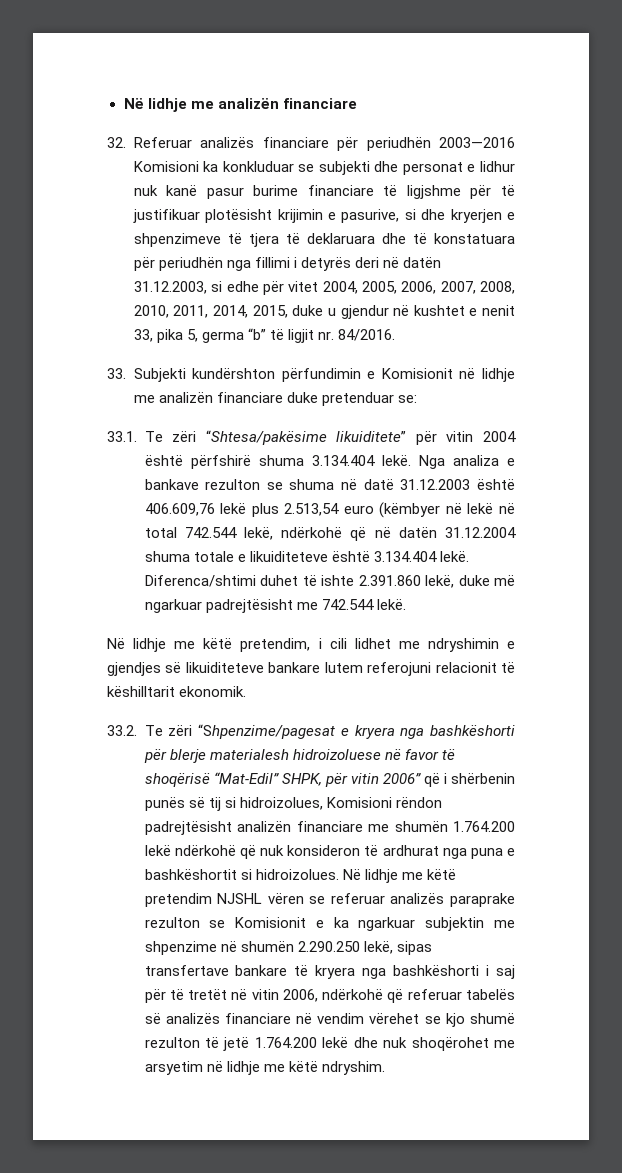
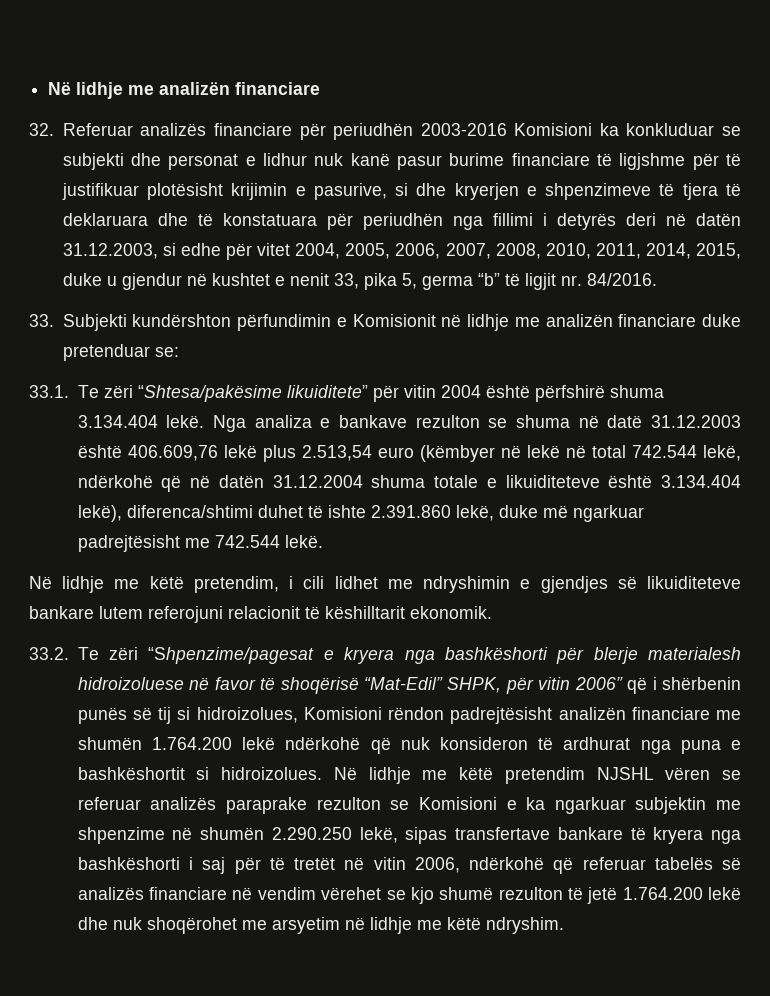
[439,137,515,148] 2003—2016 -> [420,123,507,136] 2003-2016
[439,551,469,562] [144,575,256,587] lekë. Diferenca/shtimi -> [77,505,253,522] lekë), diferenca/shtimi
[235,917,307,928] Komisionit -> [418,797,497,810] Komisioni

